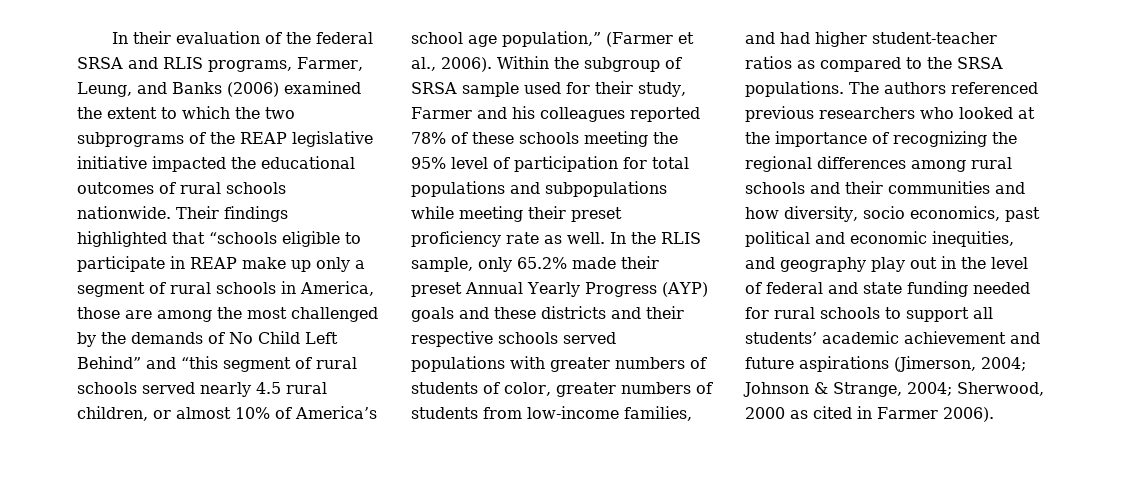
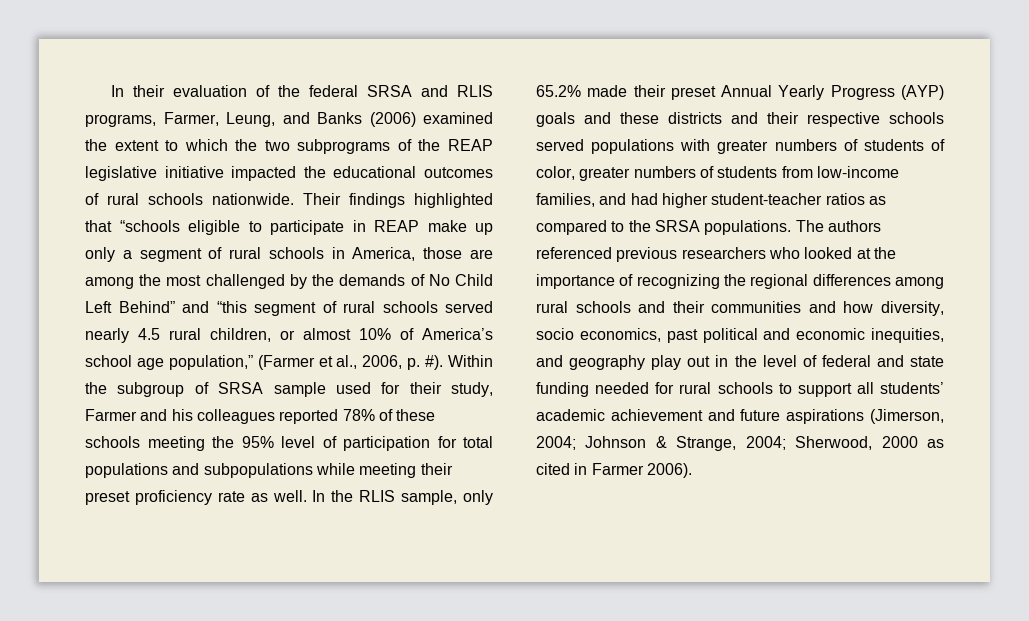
[441,57,492,72] 2006). -> [362,355,444,370] 2006, p. #).

